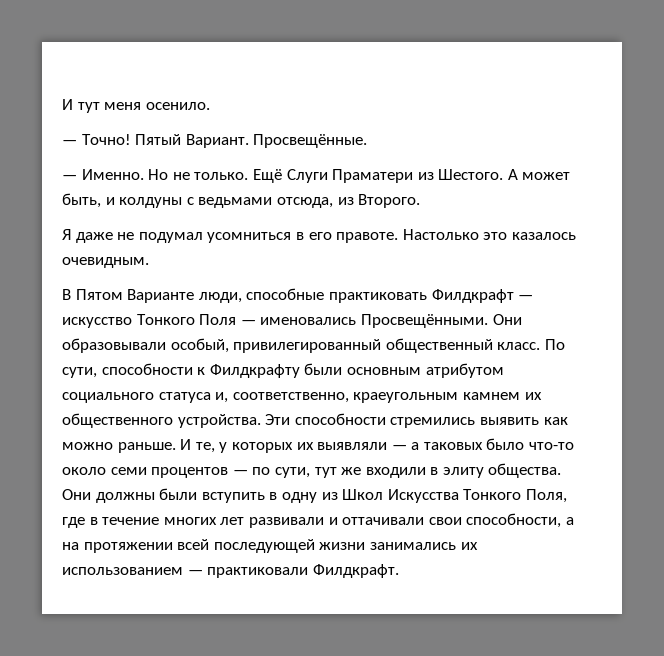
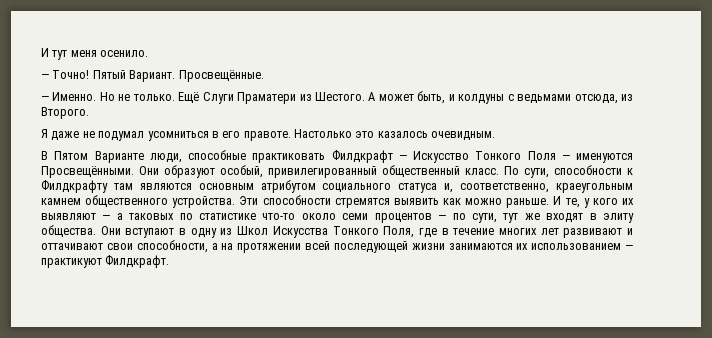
[62,317,132,328] искусство -> [413,151,469,163] Искусство
[260,317,357,325] именовались -> [576,153,633,163] именуются
[62,338,166,353] образовывали -> [164,165,215,178] образуют
[304,363,343,375] были -> [113,183,192,190] там являются
[524,392,542,400] их -> (81, 201) none
[390,417,476,428] стремились -> [334,198,390,208] стремятся
[231,442,388,453] которых их выявляли -> [592,198,634,205] [41,213,96,220] кого их выявляют
[486,438,525,450] было -> [179,213,257,220] по статистике
[365,467,426,478] входили -> [546,213,584,223] входят
[95,488,265,503] должны были вступить -> [125,228,175,238] вступают
[248,517,425,528] развивали и оттачивали -> [563,228,633,238] [41,243,103,250] развивают и оттачивают
[369,542,456,550] занимались -> [448,243,513,250] занимаются
[207,567,309,578] практиковали -> [41,258,102,268] практикуют

